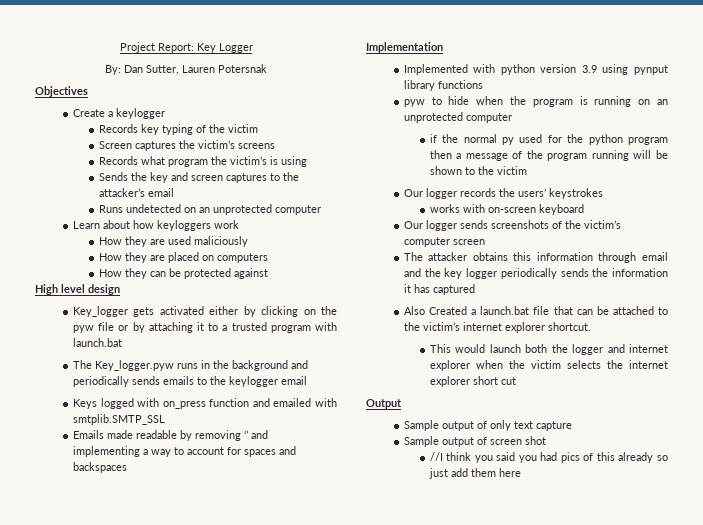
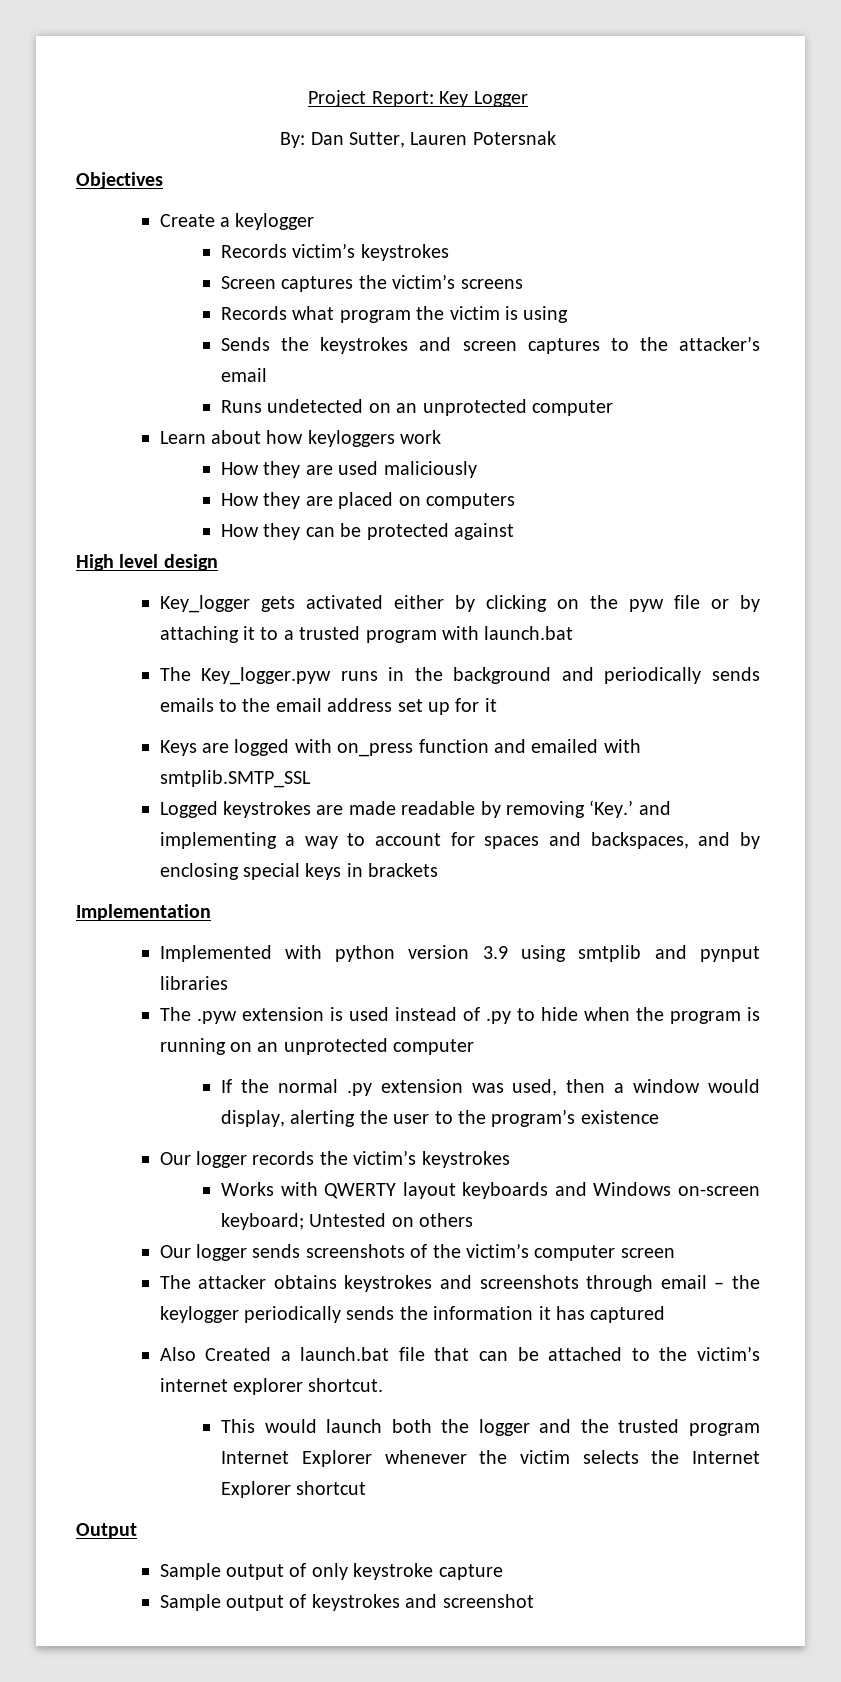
[140,124,258,135] key typing of the victim -> [292,243,449,261] victim’s keystrokes
[229,156,267,165] victim’s -> [449,306,500,320] victim
[149,172,168,183] key -> [320,337,409,354] keystrokes
[228,376,307,387] keylogger email -> [275,698,497,715] email address set up for it
(97, 404) none -> [201,743,229,753] are
[72,430,104,439] Emails -> [159,801,344,818] Logged keystrokes are
[243,430,248,439] ‘’ -> [589,800,634,818] ‘Key.’
[72,462,127,473] backspaces -> [590,832,761,849] [159,863,439,880] backspaces, and by enclosing special keys in brackets
[634,65,668,75] [403,80,483,91] [403,99,425,107] pynput library functions // pyw -> [578,945,760,962] [159,976,228,990] [159,1007,511,1024] smtplib and pynput libraries // The .pyw extension is used instead of .py
[429,134,437,143] if -> [221,1079,233,1093] If
[501,134,668,145] [429,150,668,161] [429,166,527,175] py used for the python program then a message of the program running will be shown to the victim -> [346,1079,760,1096] [221,1109,659,1127] .py extension was used, then a window would display, alerting the user to the program’s existence
[517,188,603,199] [429,204,584,215] users’ keystrokes // works with on-screen keyboard -> [353,1150,510,1168] [221,1182,760,1199] [221,1213,474,1230] victim’s keystrokes // Works with QWERTY layout keyboards and Windows on-screen keyboard; Untested on others
[513,252,668,263] [403,268,498,279] this information through email and the key logger -> [344,1275,760,1292] [159,1306,239,1323] keystrokes and screenshots through email – the keylogger
[629,344,668,353] [429,360,668,371] [429,376,516,387] internet explorer when the victim selects the internet explorer short cut -> [580,1419,760,1436] [221,1450,761,1467] [221,1481,367,1498] the trusted program Internet Explorer whenever the victim selects the Internet Explorer shortcut
[513,421,533,429] text -> [353,1563,434,1580] keystroke
[489,436,546,445] [429,452,668,463] [428,468,521,479] screen shot // //I think you said you had pics of this already so just add them here -> [311,1594,534,1611] keystrokes and screenshot

